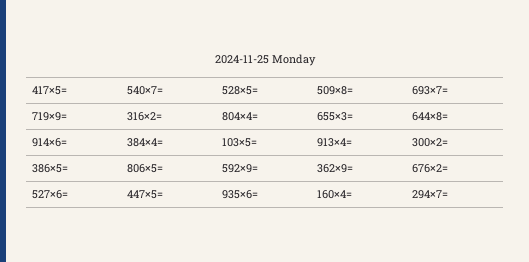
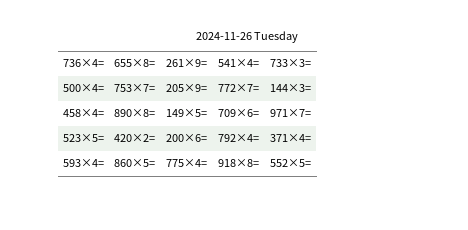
[214,54,316,66] [32,86,68,95] [127,86,164,95] [222,86,259,95] [317,86,354,95] [412,86,449,95] [32,112,68,121] [127,112,163,121] [222,112,259,121] [317,112,354,121] [412,112,449,121] [32,138,68,147] [127,138,164,147] [222,138,258,147] [317,138,353,147] [412,138,449,147] [32,164,69,173] [127,164,164,173] [222,164,259,173] [317,164,354,173] [412,164,449,173] [32,190,69,199] [127,190,164,199] [222,190,259,199] [317,190,353,199] [412,190,449,199] 2024-11-25 Monday // 417×5= | 540×7= | 528×5= | 509×8= | 693×7= // 719×9= | 316×2= | 804×4= | 655×3= | 644×8= // 914×6= | 384×4= | 103×5= | 913×4= | 300×2= // 386×5= | 806×5= | 592×9= | 362×9= | 676×2= // 527×6= | 447×5= | 935×6= | 160×4= | 294×7= -> [195,31,299,43] [62,59,104,67] [113,59,155,67] [165,59,207,67] [217,59,259,67] [269,59,311,67] [62,84,104,92] [113,84,155,92] [165,84,207,92] [217,84,259,92] [269,84,311,92] [62,109,104,117] [113,109,155,117] [165,109,207,117] [217,109,259,117] [269,109,311,117] [62,134,104,142] [113,134,155,142] [165,134,207,142] [217,134,259,142] [269,134,311,142] [62,159,104,167] [113,159,155,167] [165,159,207,167] [217,159,259,167] [269,159,311,167] 2024-11-26 Tuesday // 736×4= | 655×8= | 261×9= | 541×4= | 733×3= // 500×4= | 753×7= | 205×9= | 772×7= | 144×3= // 458×4= | 890×8= | 149×5= | 709×6= | 971×7= // 523×5= | 420×2= | 200×6= | 792×4= | 371×4= // 593×4= | 860×5= | 775×4= | 918×8= | 552×5=

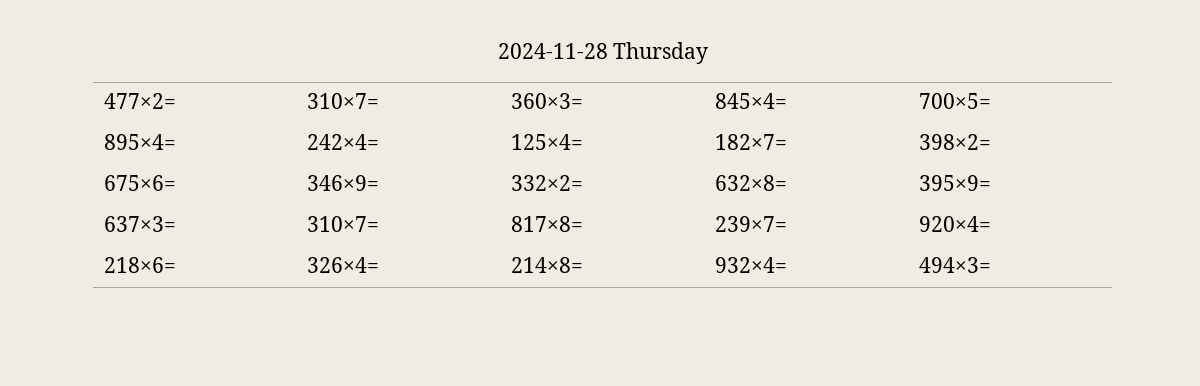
[195,31,299,43] [62,59,104,67] [113,59,155,67] [165,59,207,67] [217,59,259,67] [269,59,311,67] [62,84,104,92] [113,84,155,92] [165,84,207,92] [217,84,259,92] [269,84,311,92] [62,109,104,117] [113,109,155,117] [165,109,207,117] [217,109,259,117] [269,109,311,117] [62,134,104,142] [113,134,155,142] [165,134,207,142] [217,134,259,142] [269,134,311,142] [62,159,104,167] [113,159,155,167] [165,159,207,167] [217,159,259,167] [269,159,311,167] 2024-11-26 Tuesday // 736×4= | 655×8= | 261×9= | 541×4= | 733×3= // 500×4= | 753×7= | 205×9= | 772×7= | 144×3= // 458×4= | 890×8= | 149×5= | 709×6= | 971×7= // 523×5= | 420×2= | 200×6= | 792×4= | 371×4= // 593×4= | 860×5= | 775×4= | 918×8= | 552×5= -> [497,42,709,64] [104,93,177,109] [307,93,380,109] [511,93,584,109] [715,93,788,109] [919,93,992,109] [104,134,177,150] [307,134,380,150] [511,134,584,150] [715,134,788,150] [919,134,992,150] [104,175,177,191] [307,175,380,191] [511,175,584,191] [715,175,788,191] [919,175,992,191] [104,216,177,232] [307,216,380,232] [511,216,584,232] [715,216,788,232] [919,216,992,232] [104,257,177,273] [307,257,380,273] [511,257,584,273] [715,257,788,273] [919,257,992,273] 2024-11-28 Thursday // 477×2= | 310×7= | 360×3= | 845×4= | 700×5= // 895×4= | 242×4= | 125×4= | 182×7= | 398×2= // 675×6= | 346×9= | 332×2= | 632×8= | 395×9= // 637×3= | 310×7= | 817×8= | 239×7= | 920×4= // 218×6= | 326×4= | 214×8= | 932×4= | 494×3=

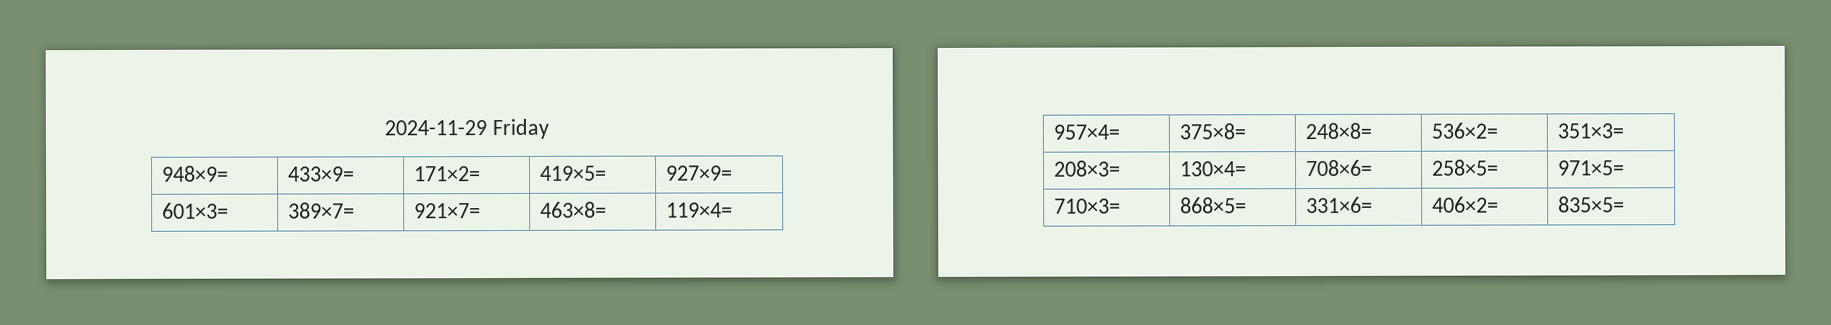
[497,42,709,64] [104,93,177,109] [307,93,380,109] [511,93,584,109] [715,93,788,109] [919,93,992,109] [104,134,177,150] [307,134,380,150] [511,134,584,150] [715,134,788,150] [919,134,992,150] [104,175,177,191] [307,175,380,191] [511,175,584,191] [715,175,788,191] [919,175,992,191] [104,216,177,232] [307,216,380,232] [511,216,584,232] [715,216,788,232] [919,216,992,232] [104,257,177,273] [307,257,380,273] [511,257,584,273] [715,257,788,273] [919,257,992,273] 2024-11-28 Thursday // 477×2= | 310×7= | 360×3= | 845×4= | 700×5= // 895×4= | 242×4= | 125×4= | 182×7= | 398×2= // 675×6= | 346×9= | 332×2= | 632×8= | 395×9= // 637×3= | 310×7= | 817×8= | 239×7= | 920×4= // 218×6= | 326×4= | 214×8= | 932×4= | 494×3= -> [384,118,549,140] [162,165,230,182] [288,166,356,182] [414,166,482,182] [540,165,608,181] [666,165,734,181] [162,202,230,219] [288,202,356,219] [414,203,482,219] [540,201,608,218] [666,202,734,218] [1053,124,1121,140] [1179,123,1247,140] [1305,122,1373,140] [1431,122,1499,139] [1557,123,1625,139] [1053,160,1122,177] [1179,161,1248,177] [1305,159,1374,177] [1431,159,1500,176] [1557,160,1626,176] [1054,198,1122,214] [1180,197,1248,214] [1306,196,1374,214] [1432,196,1500,213] [1558,196,1626,213] 2024-11-29 Friday // 948×9= | 433×9= | 171×2= | 419×5= | 927×9= // 601×3= | 389×7= | 921×7= | 463×8= | 119×4= // 957×4= | 375×8= | 248×8= | 536×2= | 351×3= // 208×3= | 130×4= | 708×6= | 258×5= | 971×5= // 710×3= | 868×5= | 331×6= | 406×2= | 835×5=

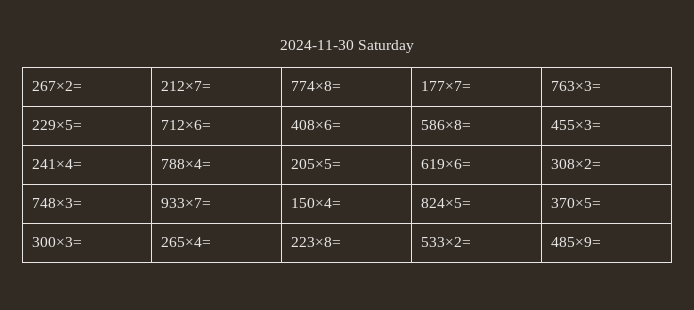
[384,118,549,140] [162,165,230,182] [288,166,356,182] [414,166,482,182] [540,165,608,181] [666,165,734,181] [162,202,230,219] [288,202,356,219] [414,203,482,219] [540,201,608,218] [666,202,734,218] [1053,124,1121,140] [1179,123,1247,140] [1305,122,1373,140] [1431,122,1499,139] [1557,123,1625,139] [1053,160,1122,177] [1179,161,1248,177] [1305,159,1374,177] [1431,159,1500,176] [1557,160,1626,176] [1054,198,1122,214] [1180,197,1248,214] [1306,196,1374,214] [1432,196,1500,213] [1558,196,1626,213] 2024-11-29 Friday // 948×9= | 433×9= | 171×2= | 419×5= | 927×9= // 601×3= | 389×7= | 921×7= | 463×8= | 119×4= // 957×4= | 375×8= | 248×8= | 536×2= | 351×3= // 208×3= | 130×4= | 708×6= | 258×5= | 971×5= // 710×3= | 868×5= | 331×6= | 406×2= | 835×5= -> [279,40,415,53] [31,81,82,91] [160,81,211,91] [290,81,341,91] [420,81,471,91] [550,81,601,91] [31,120,82,130] [160,120,211,130] [290,120,341,130] [420,120,471,130] [550,120,601,130] [31,159,82,169] [160,159,211,169] [290,159,341,169] [420,159,471,169] [550,159,601,169] [31,198,82,208] [160,198,211,208] [290,198,341,208] [420,198,471,208] [550,198,601,208] [31,237,82,247] [160,237,211,247] [290,237,341,247] [420,237,471,247] [550,237,601,247] 2024-11-30 Saturday // 267×2= | 212×7= | 774×8= | 177×7= | 763×3= // 229×5= | 712×6= | 408×6= | 586×8= | 455×3= // 241×4= | 788×4= | 205×5= | 619×6= | 308×2= // 748×3= | 933×7= | 150×4= | 824×5= | 370×5= // 300×3= | 265×4= | 223×8= | 533×2= | 485×9=

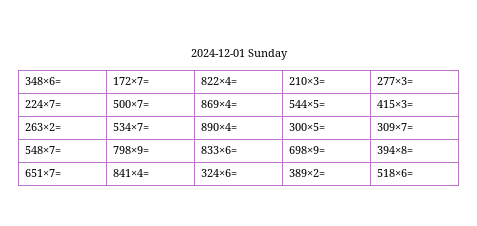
[279,40,415,53] [31,81,82,91] [160,81,211,91] [290,81,341,91] [420,81,471,91] [550,81,601,91] [31,120,82,130] [160,120,211,130] [290,120,341,130] [420,120,471,130] [550,120,601,130] [31,159,82,169] [160,159,211,169] [290,159,341,169] [420,159,471,169] [550,159,601,169] [31,198,82,208] [160,198,211,208] [290,198,341,208] [420,198,471,208] [550,198,601,208] [31,237,82,247] [160,237,211,247] [290,237,341,247] [420,237,471,247] [550,237,601,247] 2024-11-30 Saturday // 267×2= | 212×7= | 774×8= | 177×7= | 763×3= // 229×5= | 712×6= | 408×6= | 586×8= | 455×3= // 241×4= | 788×4= | 205×5= | 619×6= | 308×2= // 748×3= | 933×7= | 150×4= | 824×5= | 370×5= // 300×3= | 265×4= | 223×8= | 533×2= | 485×9= -> [190,49,288,60] [25,77,62,85] [113,77,150,85] [201,77,238,85] [289,77,326,85] [377,77,414,85] [25,100,62,108] [113,100,150,108] [201,100,238,108] [289,100,326,108] [377,100,414,108] [25,123,62,131] [113,123,150,131] [201,123,238,131] [289,123,326,131] [377,123,414,131] [25,146,62,154] [113,146,150,154] [201,146,238,154] [289,146,326,154] [377,146,414,154] [25,169,62,177] [113,169,150,177] [201,169,238,177] [289,169,326,177] [377,169,414,177] 2024-12-01 Sunday // 348×6= | 172×7= | 822×4= | 210×3= | 277×3= // 224×7= | 500×7= | 869×4= | 544×5= | 415×3= // 263×2= | 534×7= | 890×4= | 300×5= | 309×7= // 548×7= | 798×9= | 833×6= | 698×9= | 394×8= // 651×7= | 841×4= | 324×6= | 389×2= | 518×6=

